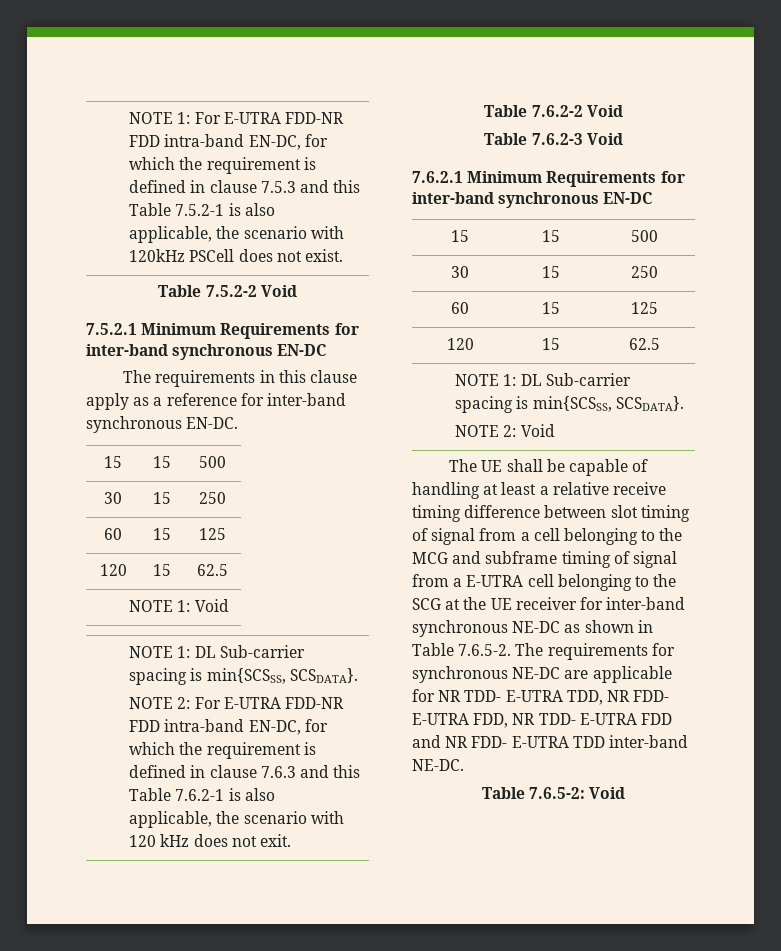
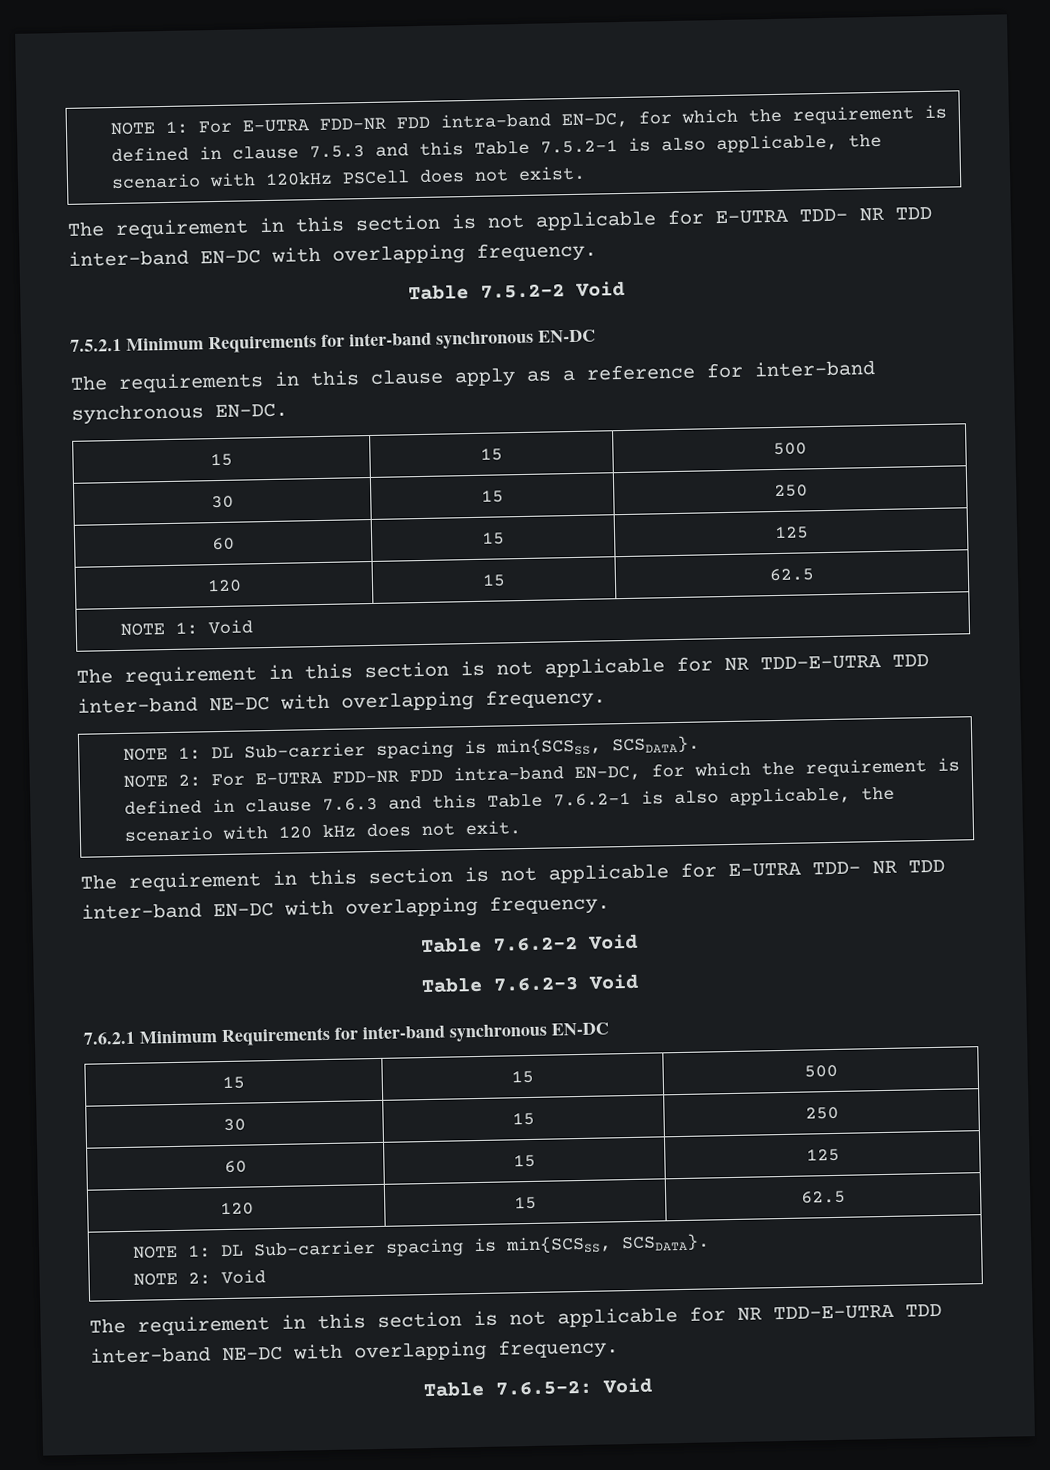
(344, 255) none -> [67,206,932,239] [68,241,597,267] // The requirement in this section is not applicable for E-UTRA TDD- NR TDD inter-band EN-DC with overlapping frequency.
(229, 605) none -> [76,654,929,686] [77,688,606,714] // The requirement in this section is not applicable for NR TDD-E-UTRA TDD inter-band NE-DC with overlapping frequency.
(292, 840) none -> [80,859,945,892] [81,894,610,920] // The requirement in this section is not applicable for E-UTRA TDD- NR TDD inter-band EN-DC with overlapping frequency.
[481,459,649,476] [412,482,666,499] [412,505,690,522] [412,528,683,545] [412,551,677,568] [412,574,677,591] [412,597,686,610] [412,620,653,637] [412,643,675,660] [412,666,672,683] [412,689,670,705] [412,713,672,728] [412,735,688,748] [412,759,464,771] UE shall be capable of handling at least a relative receive timing difference between slot timing of signal from a cell belonging to the MCG and subframe timing of signal from a E-UTRA cell belonging to the SCG at the UE receiver for inter-band synchronous NE-DC as shown in Table 7.6.5-2. The requirements for synchronous NE-DC are applicable for NR TDD- E-UTRA TDD, NR FDD- E-UTRA FDD, NR TDD- E-UTRA FDD and NR FDD- E-UTRA TDD inter-band NE-DC. -> [137,1303,942,1336] [90,1338,619,1364] requirement in this section is not applicable for NR TDD-E-UTRA TDD inter-band NE-DC with overlapping frequency.

